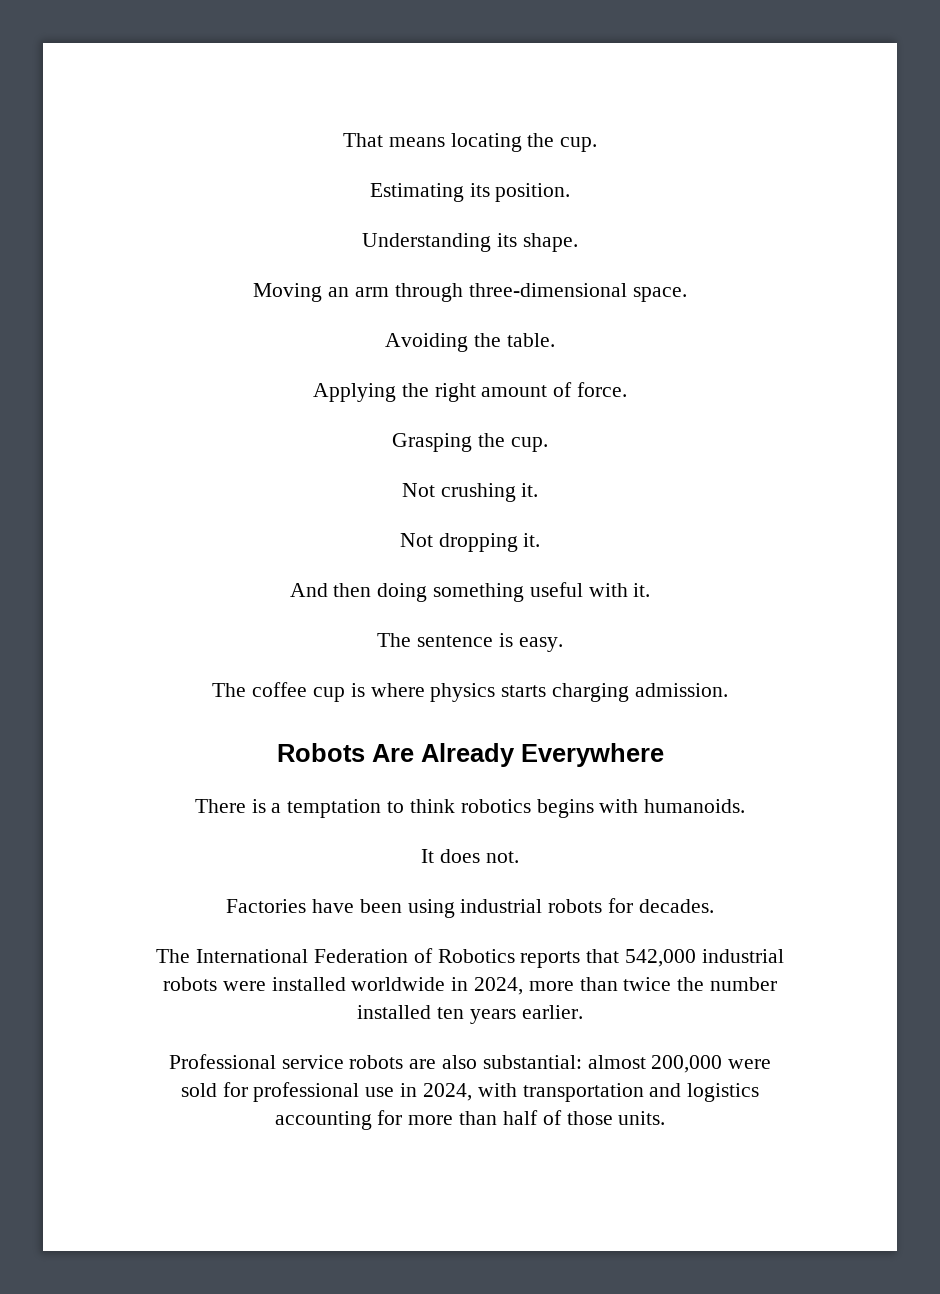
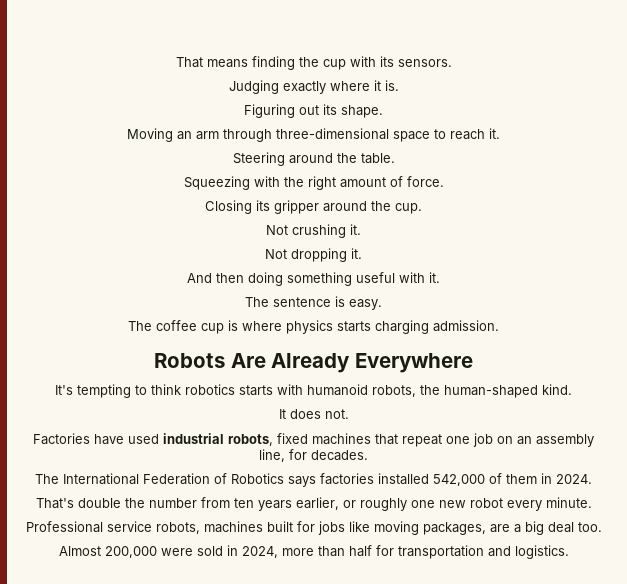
[450,133,598,152] [369,183,571,202] [362,233,492,252] locating the cup. // Estimating its position. // Understanding -> [251,56,452,70] [228,80,399,94] [244,104,319,118] finding the cup with its sensors. // Judging exactly where it is. // Figuring out
[632,287,687,302] [385,333,469,352] space. // Avoiding -> [393,128,500,142] [232,152,333,166] space to reach it. // Steering around
[312,383,396,402] Applying -> [183,176,280,190] Squeezing with
[392,433,473,452] Grasping -> [205,200,367,214] Closing its gripper around
[194,799,746,818] There is a temptation to think robotics begins with humanoids. -> [55,384,572,398] It's tempting to think robotics starts with humanoid robots, the human-shaped kind.
[359,899,603,918] been using industrial robots -> [128,433,594,447] [259,449,285,462] used industrial robots, fixed machines that repeat one job on an assembly line,
[520,949,784,968] [162,977,778,995] [357,1005,583,1024] [168,1054,772,1073] [180,1082,760,1102] [274,1110,666,1130] reports that 542,000 industrial robots were installed worldwide in 2024, more than twice the number installed ten years earlier. // Professional service robots are also substantial: almost 200,000 were sold for professional use in 2024, with transportation and logistics accounting for more than half of those units. -> [288,473,592,487] [35,497,592,511] [25,521,602,535] [58,545,569,559] says factories installed 542,000 of them in 2024. // That's double the number from ten years earlier, or roughly one new robot every minute. // Professional service robots, machines built for jobs like moving packages, are a big deal too. // Almost 200,000 were sold in 2024, more than half for transportation and logistics.

